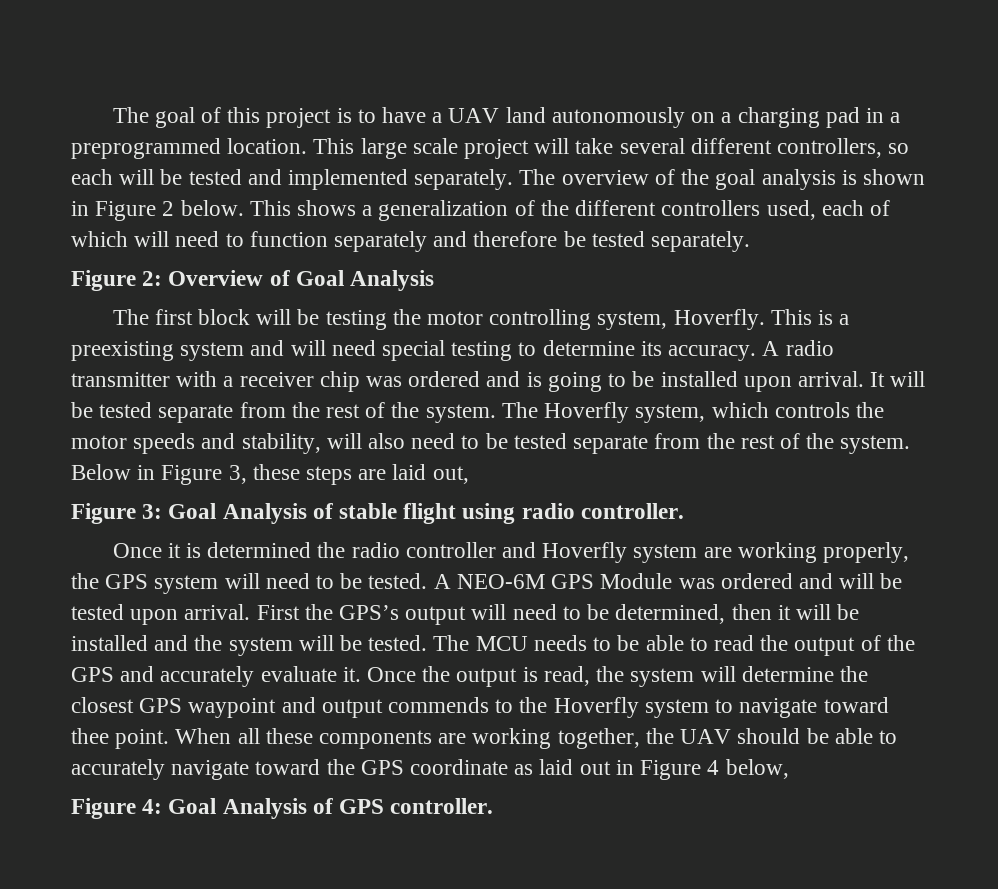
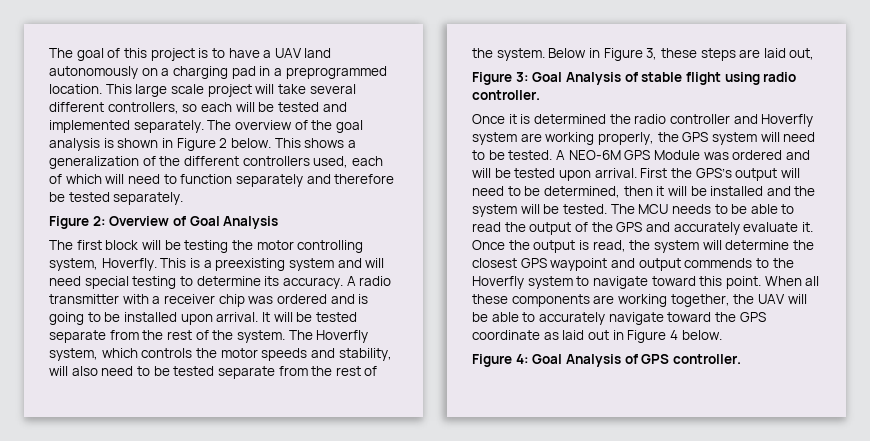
[71,728,109,744] thee -> [699,276,723,286] this
[737,728,801,744] should -> [787,294,807,304] will
[725,759,789,779] below, -> [681,330,722,340] below.

